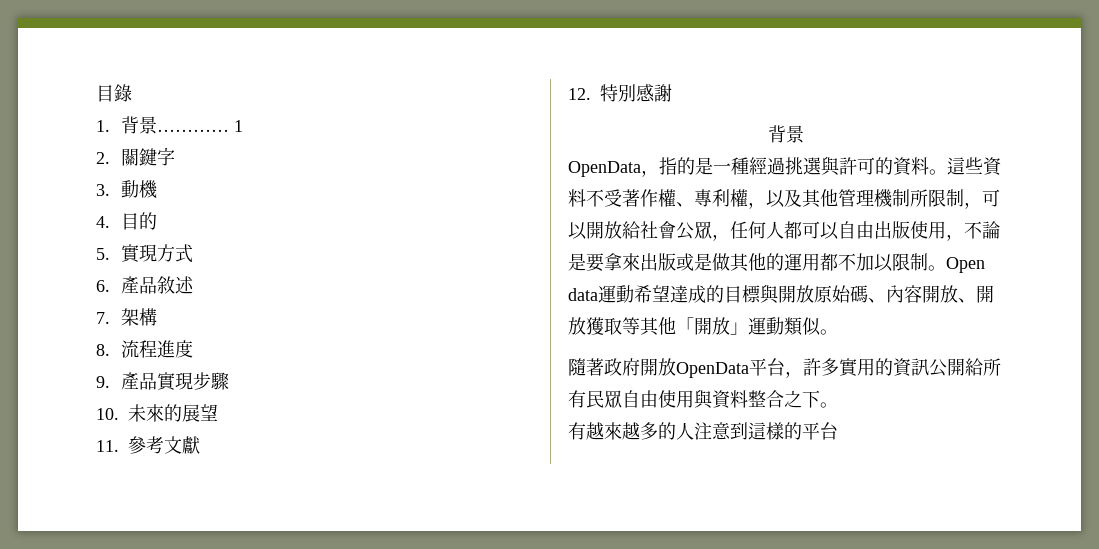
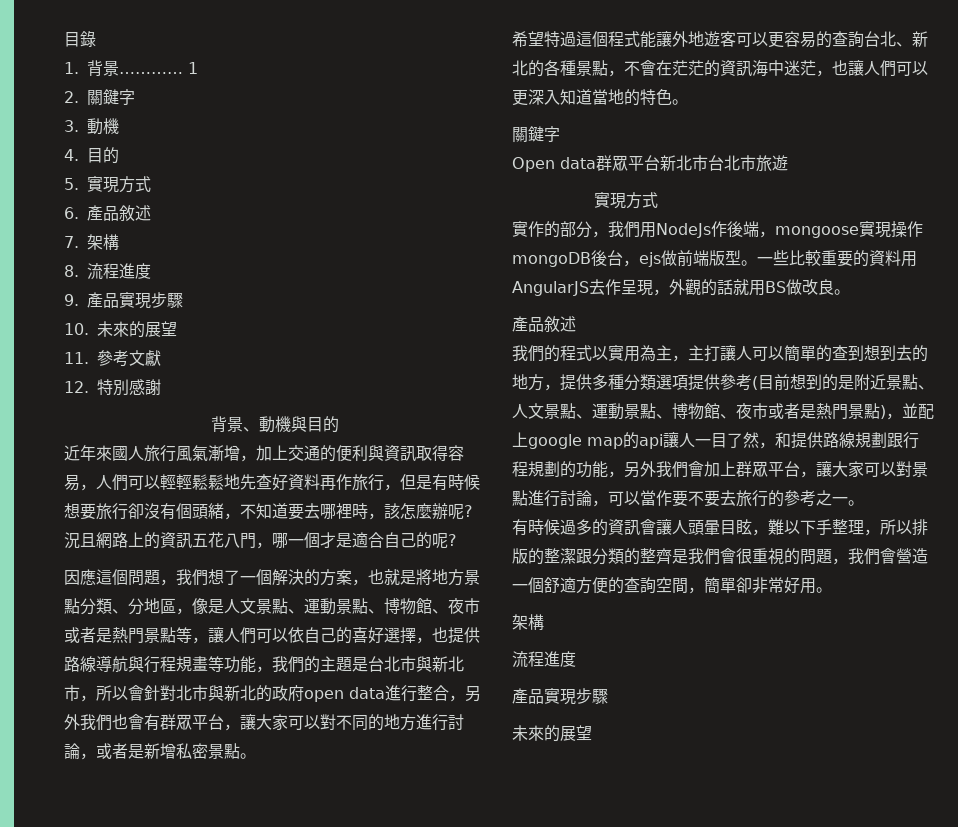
[568,156,1002,177] [568,189,1000,209] [568,221,1000,241] [568,253,985,273] [568,284,994,304] [568,317,838,336] [568,358,1001,378] [568,389,838,409] [568,422,838,440] // OpenData，指的是一種經過挑選與許可的資料。這些資料不受著作權、專利權，以及其他管理機制所限制，可以開放給社會公眾，任何人都可以自由出版使用，不論是要拿來出版或是做其他的運用都不加以限制。Open data運動希望達成的目標與開放原始碼、內容開放、開放獲取等其他「開放」運動類似。 // 隨著政府開放OpenData平台，許多實用的資訊公開給所有民眾自由使用與資料整合之下。 // 有越來越多的人注意到這樣的平台 -> [243,416,339,433] [64,445,464,462] [64,474,480,491] [64,503,473,520] [64,532,457,549] [64,569,480,586] [64,598,480,615] [64,627,480,644] [64,655,464,673] [64,685,481,702] [64,714,464,731] [64,743,256,760] [512,31,928,48] [512,60,928,77] [512,89,688,106] [512,126,560,143] [512,155,788,172] [594,192,659,209] [512,221,923,238] [512,250,917,267] [512,279,850,296] [512,316,576,333] [512,345,928,362] [512,374,934,391] [512,403,934,420] [512,432,919,449] [512,461,928,478] [512,490,864,507] [512,519,928,536] [512,548,928,565] [512,577,832,594] [512,614,544,630] [512,651,576,668] [512,688,608,705] [512,725,592,742] 、動機與目的 // 近年來國人旅行風氣漸增，加上交通的便利與資訊取得容易，人們可以輕輕鬆鬆地先查好資料再作旅行，但是有時候想要旅行卻沒有個頭緒，不知道要去哪裡時，該怎麼辦呢?況且網路上的資訊五花八門，哪一個才是適合自己的呢? // 因應這個問題，我們想了一個解決的方案，也就是將地方景點分類、分地區，像是人文景點、運動景點、博物館、夜市或者是熱門景點等，讓人們可以依自己的喜好選擇，也提供路線導航與行程規畫等功能，我們的主題是台北市與新北市，所以會針對北市與新北的政府open data進行整合，另外我們也會有群眾平台，讓大家可以對不同的地方進行討論，或者是新增私密景點。 // 希望特過這個程式能讓外地遊客可以更容易的查詢台北、新北的各種景點，不會在茫茫的資訊海中迷茫，也讓人們可以更深入知道當地的特色。 // 關鍵字 // Open data群眾平台新北市台北市旅遊 // 實現方式 // 實作的部分，我們用NodeJs作後端，mongoose實現操作mongoDB後台，ejs做前端版型。一些比較重要的資料用AngularJS去作呈現，外觀的話就用BS做改良。 // 產品敘述 // 我們的程式以實用為主，主打讓人可以簡單的查到想到去的地方，提供多種分類選項提供參考(目前想到的是附近景點、人文景點、運動景點、博物館、夜市或者是熱門景點)，並配上google map的api讓人一目了然，和提供路線規劃跟行程規劃的功能，另外我們會加上群眾平台，讓大家可以對景點進行討論，可以當作要不要去旅行的參考之一。 // 有時候過多的資訊會讓人頭暈目眩，難以下手整理，所以排版的整潔跟分類的整齊是我們會很重視的問題，我們會營造一個舒適方便的查詢空間，簡單卻非常好用。 // 架構 // 流程進度 // 產品實現步驟 // 未來的展望

